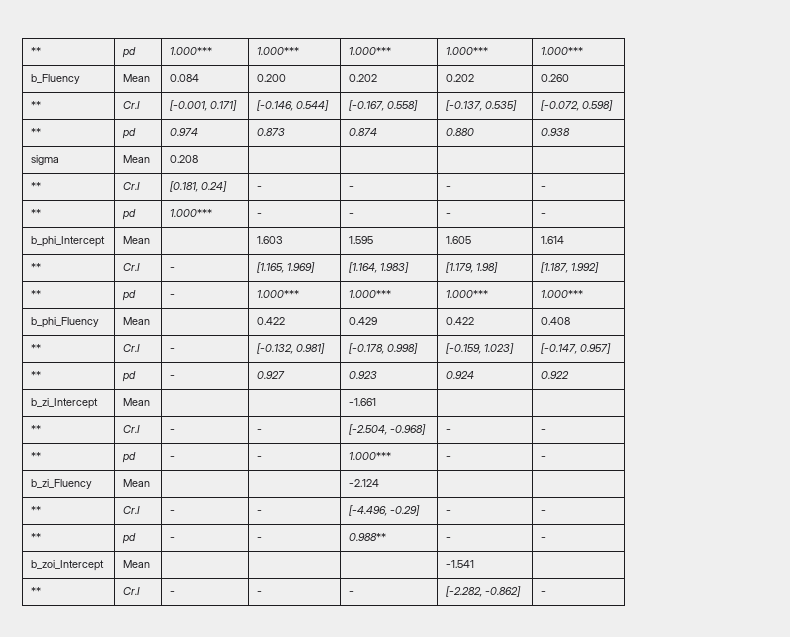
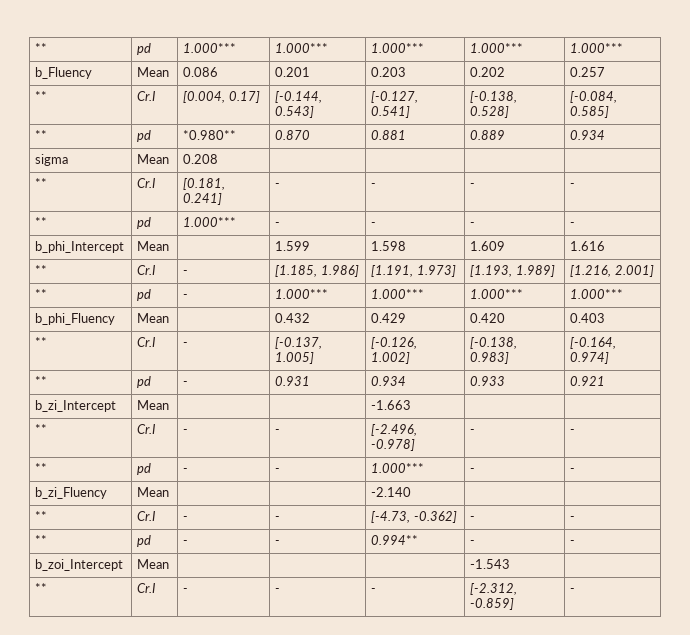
[170,74,200,82] [257,74,287,82] [349,74,378,82] [446,74,475,82] [541,74,570,82] [31,101,42,109] [123,101,141,109] [170,100,238,111] [257,100,330,111] [349,100,419,111] [446,100,518,111] [541,100,614,111] [31,128,42,136] [122,128,137,139] [170,128,199,136] [257,128,286,136] [349,128,378,136] [446,128,475,136] [541,128,571,136] 0.084 | 0.200 | 0.202 | 0.202 | 0.260 // ** | Cr.I | [-0.001, 0.171] | [-0.146, 0.544] | [-0.167, 0.558] | [-0.137, 0.535] | [-0.072, 0.598] // ** | pd | 0.974 | 0.873 | 0.874 | 0.880 | 0.938 -> [183,67,219,77] [275,67,311,77] [371,67,407,77] [470,67,506,77] [570,67,606,77] [35,91,48,101] [137,91,156,101] [183,91,260,103] [275,91,323,103] [275,106,315,118] [371,91,419,103] [371,106,411,118] [470,91,518,103] [470,106,510,118] [570,91,618,103] [570,106,610,118] [35,130,48,140] [137,130,152,142] [183,130,237,140] [275,130,311,140] [371,130,407,140] [470,130,506,140] [570,130,606,140] 0.086 | 0.201 | 0.203 | 0.202 | 0.257 // ** | Cr.I | [0.004, 0.17] | [-0.144, 0.543] | [-0.127, 0.541] | [-0.138, 0.528] | [-0.084, 0.585] // ** | pd | *0.980** | 0.870 | 0.881 | 0.889 | 0.934
[201,181,228,192] 0.24] -> [183,193,223,205] 0.241]
[257,236,284,244] [349,236,374,244] [446,236,472,244] [541,236,565,244] [31,263,42,271] [123,263,141,271] [170,267,176,271] [257,262,316,273] [349,262,410,273] [446,262,499,273] [541,262,600,273] 1.603 | 1.595 | 1.605 | 1.614 // ** | Cr.I | - | [1.165, 1.969] | [1.164, 1.983] | [1.179, 1.98] | [1.187, 1.992] -> [275,241,311,251] [371,241,407,251] [470,241,506,251] [570,241,606,251] [35,265,48,275] [137,265,156,275] [183,270,189,275] [275,265,359,277] [371,265,456,277] [470,265,555,277] [570,265,654,277] 1.599 | 1.598 | 1.609 | 1.616 // ** | Cr.I | - | [1.185, 1.986] | [1.191, 1.973] | [1.193, 1.989] | [1.216, 2.001]
[257,317,286,325] 0.422 -> [275,313,311,323] 0.432
[446,317,475,325] [541,317,571,325] [31,344,42,352] [123,344,141,352] [170,348,176,352] [257,343,326,354] [349,343,419,354] [446,343,515,354] [541,343,612,354] [31,371,42,379] [122,371,137,382] [170,375,176,379] [257,371,286,379] [349,371,378,379] [446,371,475,379] [541,371,570,379] 0.422 | 0.408 // ** | Cr.I | - | [-0.132, 0.981] | [-0.178, 0.998] | [-0.159, 1.023] | [-0.147, 0.957] // ** | pd | - | 0.927 | 0.923 | 0.924 | 0.922 -> [470,313,506,323] [570,313,606,323] [35,337,48,347] [137,337,156,347] [183,342,189,347] [275,337,323,349] [275,352,315,364] [371,337,418,349] [371,352,411,364] [470,337,518,349] [470,352,510,364] [570,337,617,349] [570,352,610,364] [35,376,48,386] [137,376,152,388] [183,381,189,386] [275,376,311,386] [371,376,407,386] [470,376,506,386] [570,376,606,386] 0.420 | 0.403 // ** | Cr.I | - | [-0.137, 1.005] | [-0.126, 1.002] | [-0.138, 0.983] | [-0.164, 0.974] // ** | pd | - | 0.931 | 0.934 | 0.933 | 0.921
[349,398,377,406] [31,425,42,433] [123,425,141,433] [170,429,176,433] [257,429,263,433] [349,424,427,435] -1.661 | | // ** | Cr.I | - | - | [-2.504, -0.968] -> [371,400,412,410] [35,424,48,434] [137,424,156,434] [183,429,189,434] [275,429,281,434] [371,424,418,436] [371,439,416,451] -1.663 | | // ** | Cr.I | - | - | [-2.496, -0.978]
[349,479,380,487] [31,506,42,514] [123,506,141,514] [170,510,176,514] [257,510,263,514] [349,505,421,516] [446,510,452,514] [541,510,547,514] [31,533,42,541] [122,533,137,544] [170,537,176,541] [257,537,263,541] [349,533,387,541] -2.124 | | // ** | Cr.I | - | - | [-4.496, -0.29] | - | - // ** | pd | - | - | 0.988** -> [371,487,412,497] [35,511,48,521] [137,511,156,521] [183,516,189,521] [275,516,281,521] [371,511,457,523] [470,516,476,521] [570,516,576,521] [35,535,48,545] [137,535,152,547] [183,540,189,545] [275,540,281,545] [371,535,419,545] -2.140 | | // ** | Cr.I | - | - | [-4.73, -0.362] | - | - // ** | pd | - | - | 0.994**
[446,560,475,568] -1.541 -> [470,559,511,569] -1.543
[446,586,522,597] [-2.282, -0.862] -> [470,583,518,595] [470,598,515,610] [-2.312, -0.859]

